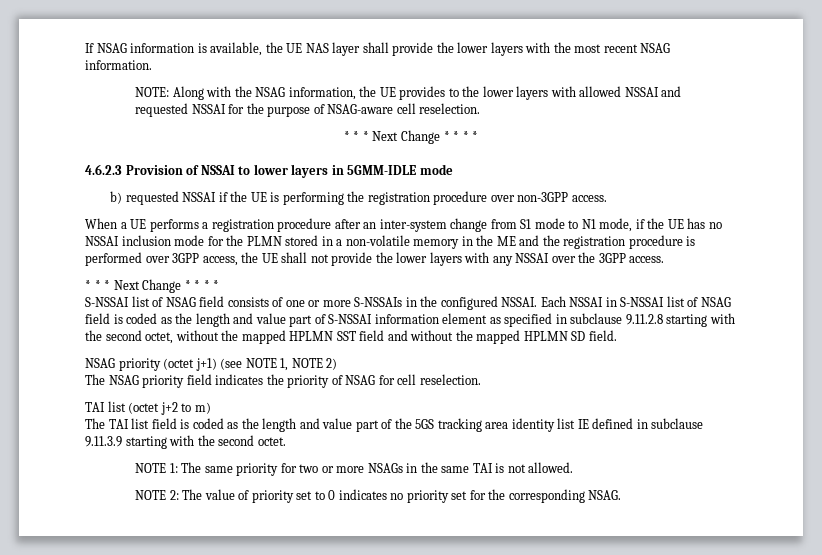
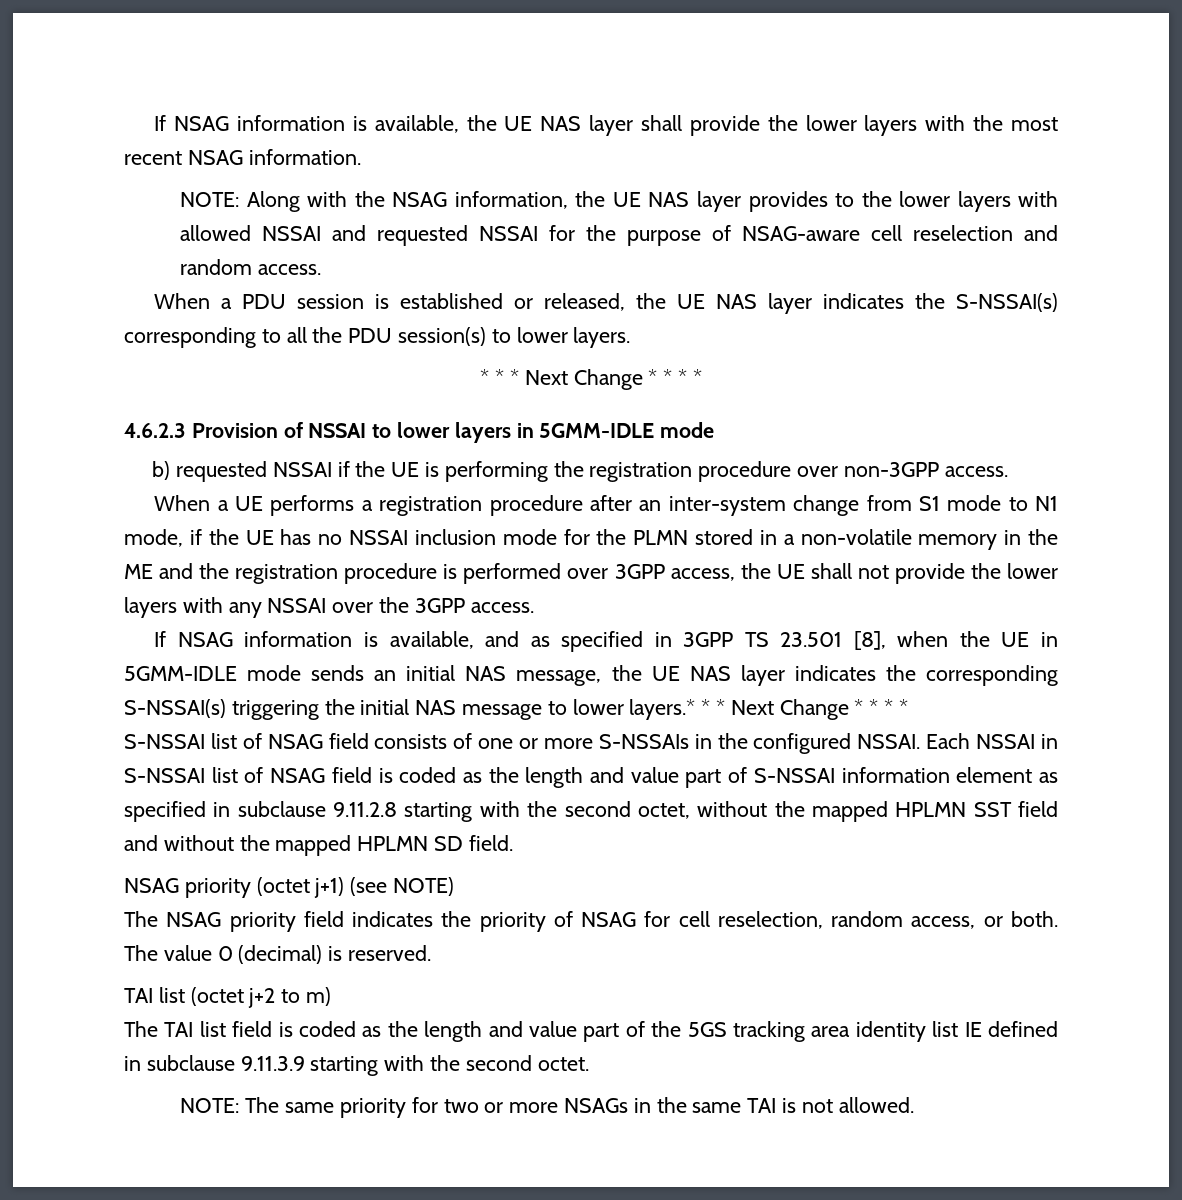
(396, 92) none -> [648,191,741,212] NAS layer
[419,103,481,114] reselection. -> [913,225,1058,241] [180,259,322,275] [154,293,1059,314] [124,327,631,348] reselection and random access. // When a PDU session is established or released, the UE NAS layer indicates the S-NSSAI(s) corresponding to all the PDU session(s) to lower layers.
[85,280,91,290] * -> [154,631,1058,652] [124,665,1059,686] [124,699,696,720] If NSAG information is available, and as specified in 3GPP TS 23.501 [8], when the UE in 5GMM-IDLE mode sends an initial NAS message, the UE NAS layer indicates the corresponding S-NSSAI(s) triggering the initial NAS message to lower layers.*
[245,358,338,371] NOTE 1, NOTE 2) -> [392,877,454,896] NOTE)
[419,374,481,385] reselection. -> [717,911,1058,929] [124,945,432,964] reselection, random access, or both. The value 0 (decimal) is reserved.
[135,463,178,473] NOTE 1: -> [180,1098,240,1113] NOTE:
[135,489,622,503] // NOTE 2: The value of priority set to 0 indicates no priority set for the corresponding NSAG. -> (914, 1105) none

